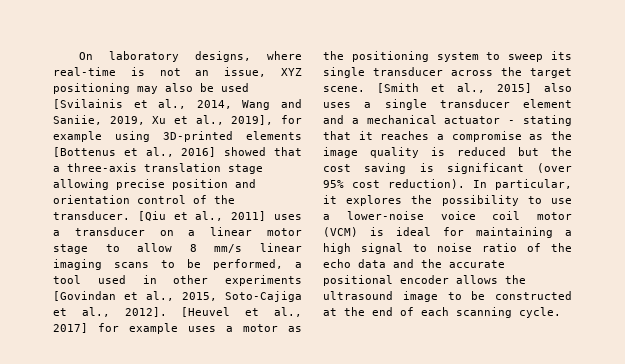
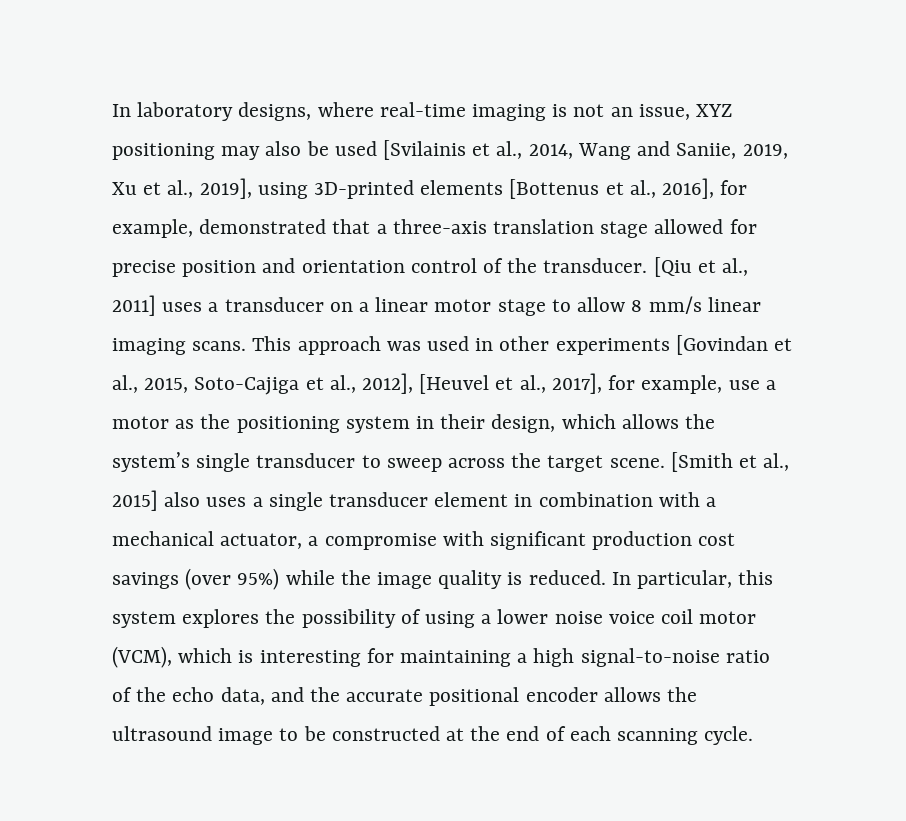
[79,52,94,60] On -> [112,104,131,117] In
(116, 71) none -> [472,104,547,121] imaging
[281,115,302,124] [53,131,102,142] for example -> (252, 188) none
[181,147,267,157] 2016] showed -> [662,178,748,199] [112,219,327,238] 2016], for example, demonstrated
[53,179,109,190] allowing -> [654,219,757,234] allowed for
[114,259,302,270] [53,275,81,284] scans to be performed, a tool -> [192,336,421,355] scans. This approach was
[124,307,167,317] 2012]. -> [362,373,414,394] 2012],
[53,323,216,334] 2017] for example uses -> [551,373,760,394] 2017], for example, use
[486,51,572,62] [323,67,443,78] to sweep its single transducer -> [416,414,716,433] [112,452,442,472] in their design, which allows the system’s single transducer to sweep
[323,115,572,126] [323,131,572,142] [323,147,572,158] [323,163,572,174] [323,179,572,190] [323,195,572,206] [323,211,572,220] [323,227,431,237] and a mechanical actuator - stating that it reaches a compromise as the image quality is reduced but the cost saving is significant (over 95% cost reduction). In particular, it explores the possibility to use a lower-noise voice coil motor (VCM) is ideal -> [514,492,717,507] [112,531,736,550] [112,568,774,590] [112,609,757,628] [112,646,361,668] in combination with a mechanical actuator, a compromise with significant production cost savings (over 95%) while the image quality is reduced. In particular, this system explores the possibility of using a lower noise voice coil motor (VCM), which is interesting
[361,243,472,254] signal to noise -> [580,648,720,667] signal-to-noise
[358,259,386,268] data -> [220,687,265,705] data,

